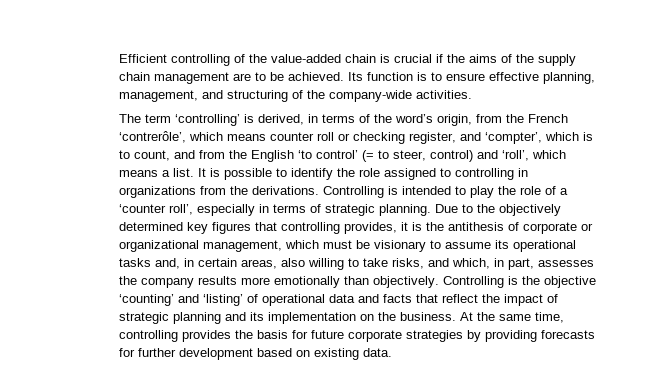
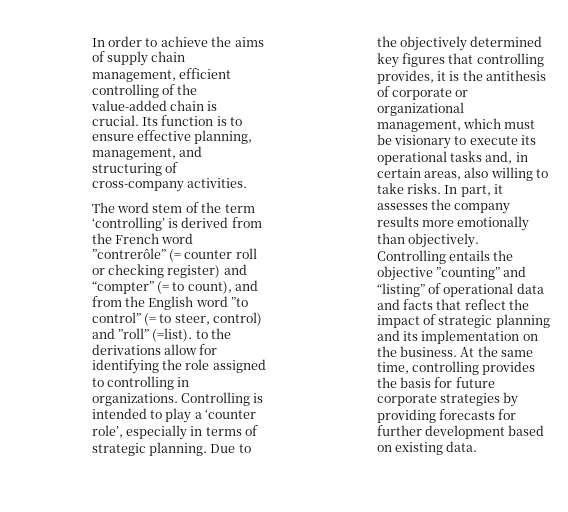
[118,54,167,63] Efficient -> [91,36,264,47] [91,51,186,66] [91,68,232,82] In order to achieve the aims of supply chain management, efficient
[393,54,576,66] [118,72,344,84] crucial if the aims of the supply chain management are to be achieved. -> [91,115,139,126] crucial.
[306,90,412,102] the company-wide -> [91,181,184,192] cross-company
[144,114,568,126] [118,131,593,144] [118,150,170,161] term ‘controlling’ is derived, in terms of the word’s origin, from the French ‘contrerôle’, which means counter roll or checking register, and ‘compter’, which is to count, -> [117,202,255,213] [91,217,262,231] [91,233,194,244] [91,248,257,262] [91,264,247,278] [91,281,232,294] word stem of the term ‘controlling’ is derived from the French word ”contrerôle” (= counter roll or checking register) and “compter” (= to count),
[297,150,358,159] ‘to control’ -> [195,296,249,307] [91,312,141,323] word ”to control”
[501,150,566,161] [118,168,333,180] ‘roll’, which means a list. It is possible to identify -> [118,328,232,342] [91,344,218,355] [91,359,159,374] ”roll” (=list). to the derivations allow for identifying
[118,186,319,198] organizations from the derivations. -> [91,393,178,406] organizations.
[497,186,556,195] the role of -> (192, 415) none
[168,204,193,215] roll’, -> [91,425,123,438] role’,
[444,242,491,249] assume -> [469,136,518,145] execute
[391,258,534,270] risks, and which, in part, -> [407,183,504,197] risks. In part, it
[507,276,518,285] is -> [449,250,491,261] entails
[118,294,243,306] ‘counting’ and ‘listing’ -> [436,266,527,280] [376,283,425,297] ”counting” and “listing”

